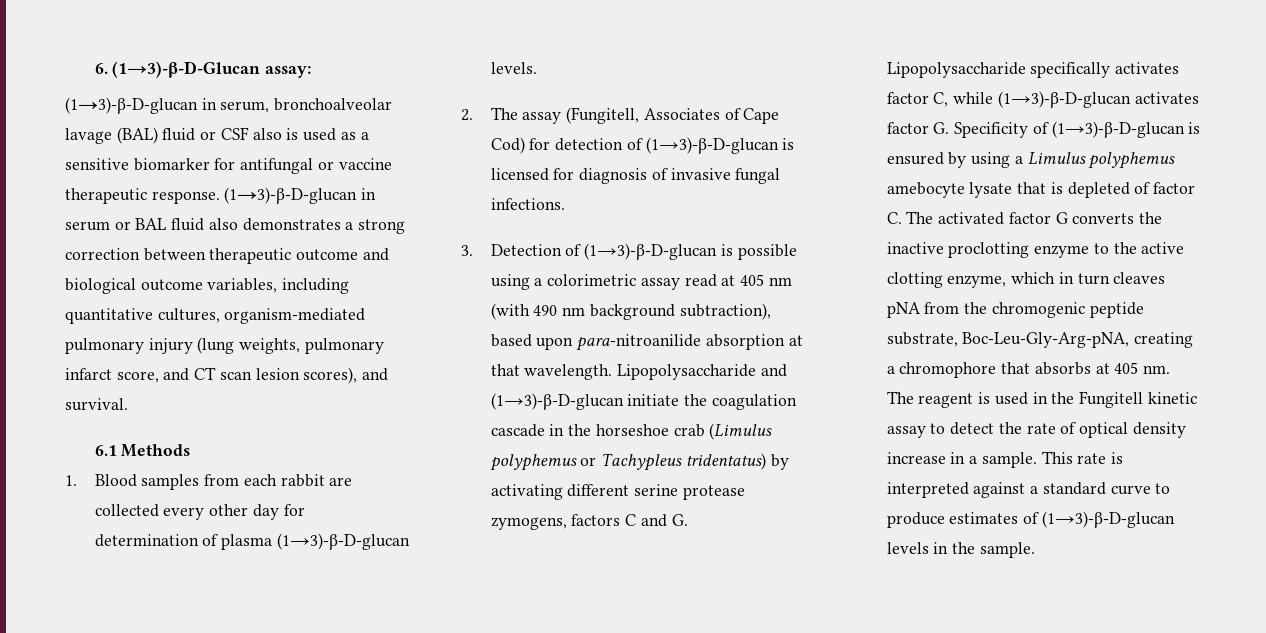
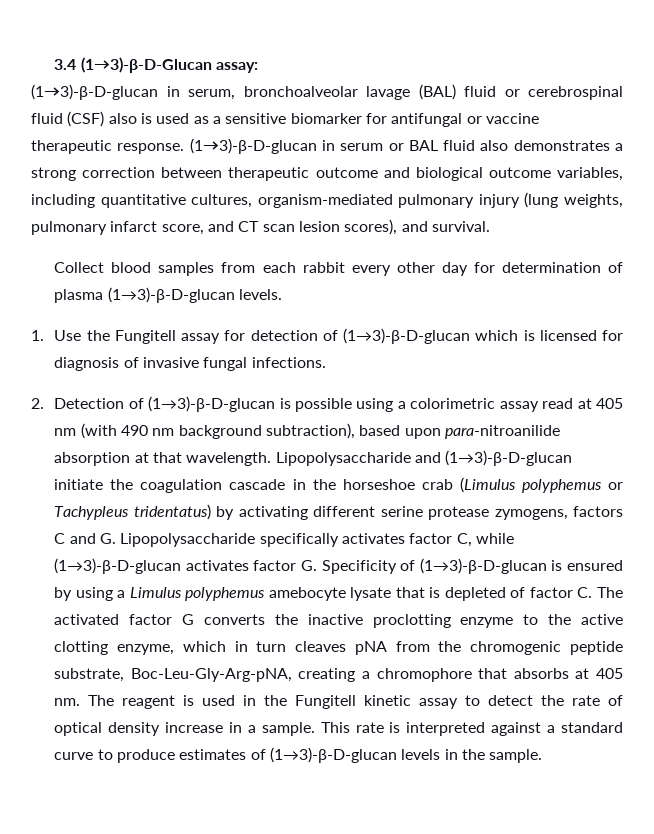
[94,63,108,74] 6. -> [54,59,77,70] 3.4
[220,127,249,140] CSF -> [528,86,623,100] [31,111,105,127] cerebrospinal fluid (CSF)
[94,444,191,457] [65,474,137,487] 6.1 Methods // 1. Blood -> [54,262,152,273] Collect blood
[329,477,353,486] [94,504,159,517] are collected -> (345, 267) none
[461,107,780,124] [490,137,525,154] 2. The assay (Fungitell, Associates of Cape Cod) -> [31,330,221,344] 1. Use the Fungitell assay
(779, 145) none -> [475,330,519,341] which
[461,245,473,256] 3. -> [31,398,44,409] 2.

